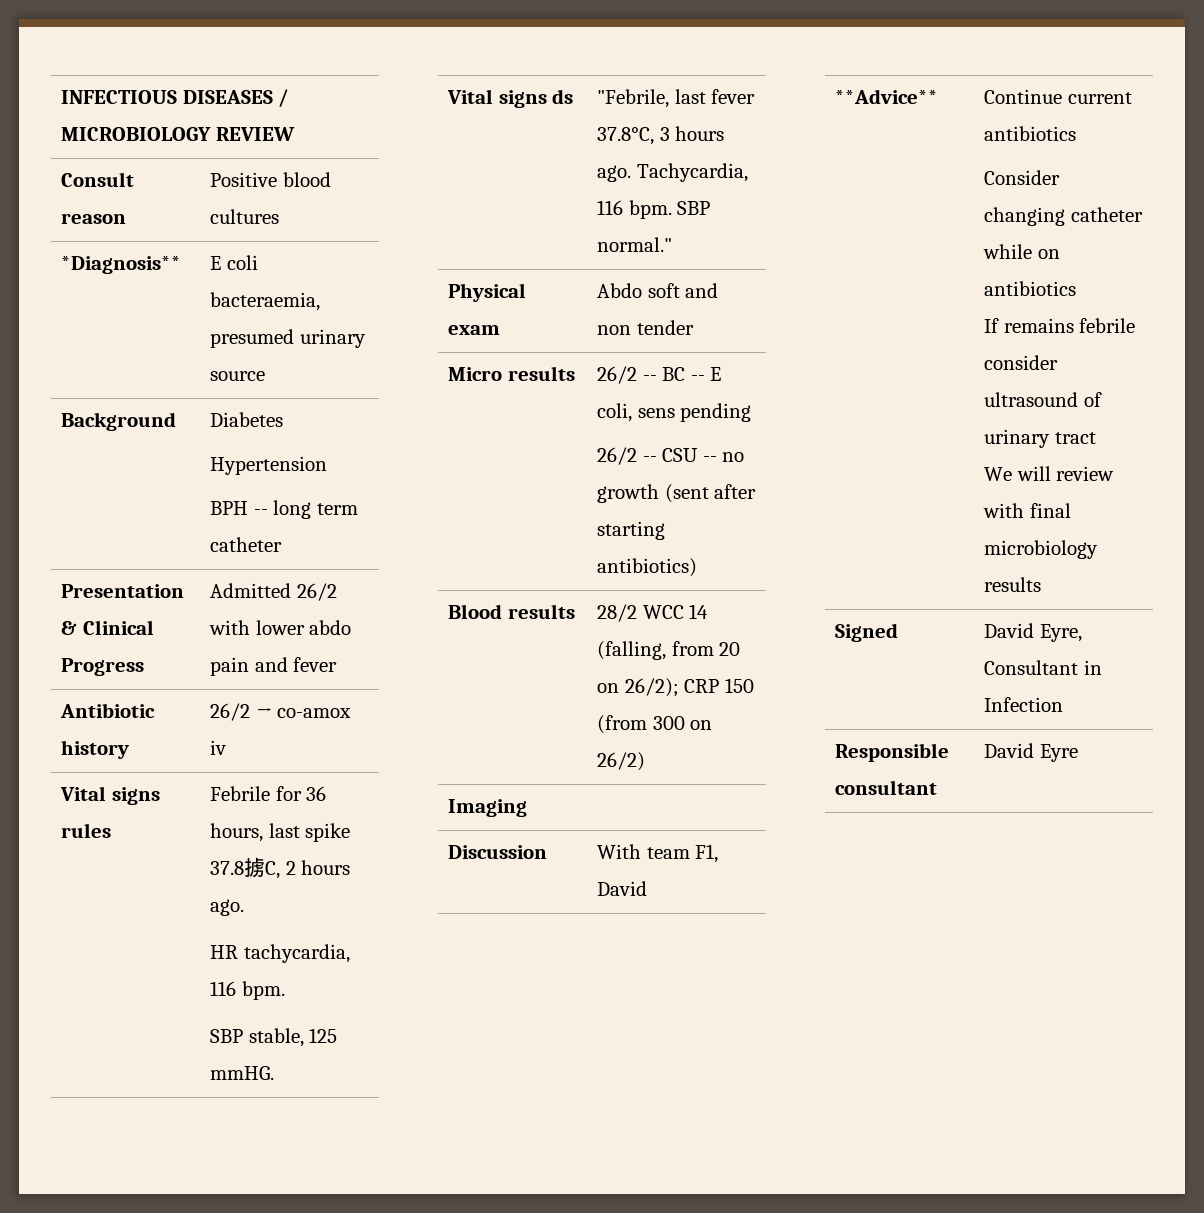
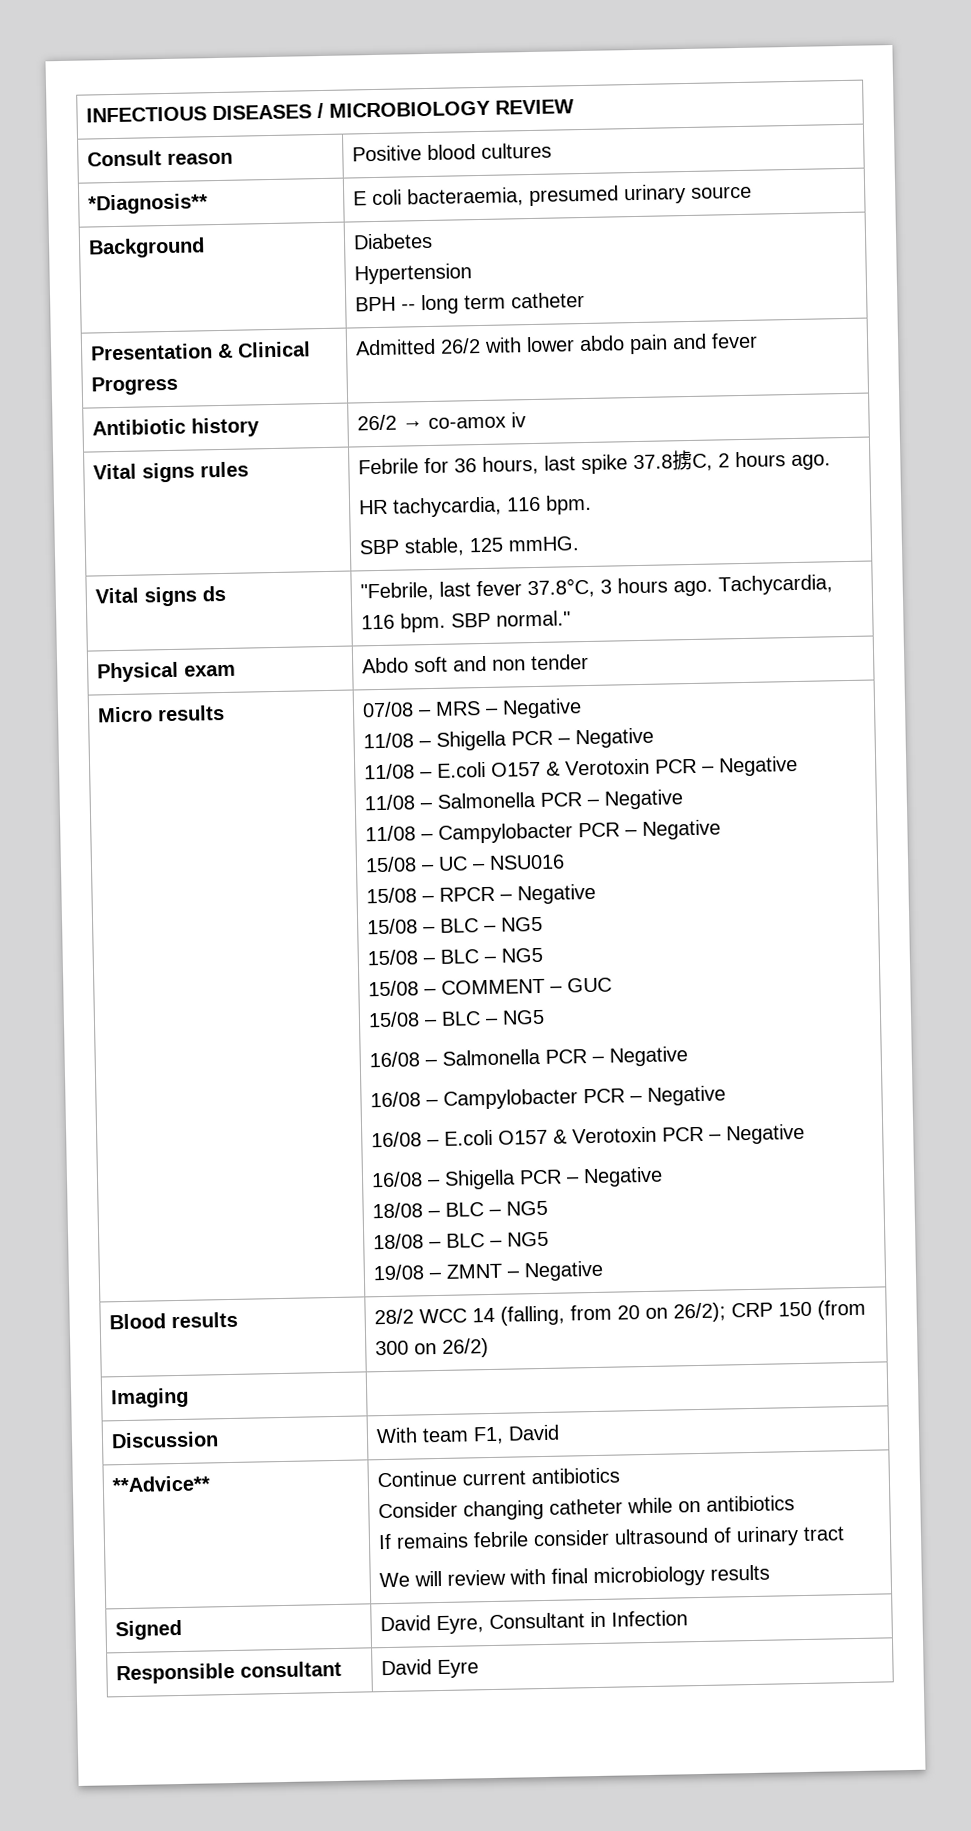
[597,366,722,384] [597,403,752,422] [597,447,745,465] [597,484,757,503] [597,521,666,540] [597,558,698,577] 26/2 -- BC -- E coli, sens pending // 26/2 -- CSU -- no growth (sent after starting antibiotics) -> [362,698,583,719] [363,727,655,751] [364,755,799,780] [364,789,684,811] [365,819,722,844] [365,854,566,873] [366,883,597,905] [367,916,544,935] [367,947,544,966] [368,977,613,997] [368,1009,546,1028] [369,1046,689,1068] [370,1085,727,1110] [371,1123,806,1148] [371,1166,664,1190] [372,1200,549,1219] [373,1231,550,1250] [373,1260,605,1282] 07/08 – MRS – Negative // 11/08 – Shigella PCR – Negative // 11/08 – E.coli O157 & Verotoxin PCR – Negative // 11/08 – Salmonella PCR – Negative // 11/08 – Campylobacter PCR – Negative // 15/08 – UC – NSU016 // 15/08 – RPCR – Negative // 15/08 – BLC – NG5 // 15/08 – BLC – NG5 // 15/08 – COMMENT – GUC // 15/08 – BLC – NG5 // 16/08 – Salmonella PCR – Negative // 16/08 – Campylobacter PCR – Negative // 16/08 – E.coli O157 & Verotoxin PCR – Negative // 16/08 – Shigella PCR – Negative // 18/08 – BLC – NG5 // 18/08 – BLC – NG5 // 19/08 – ZMNT – Negative

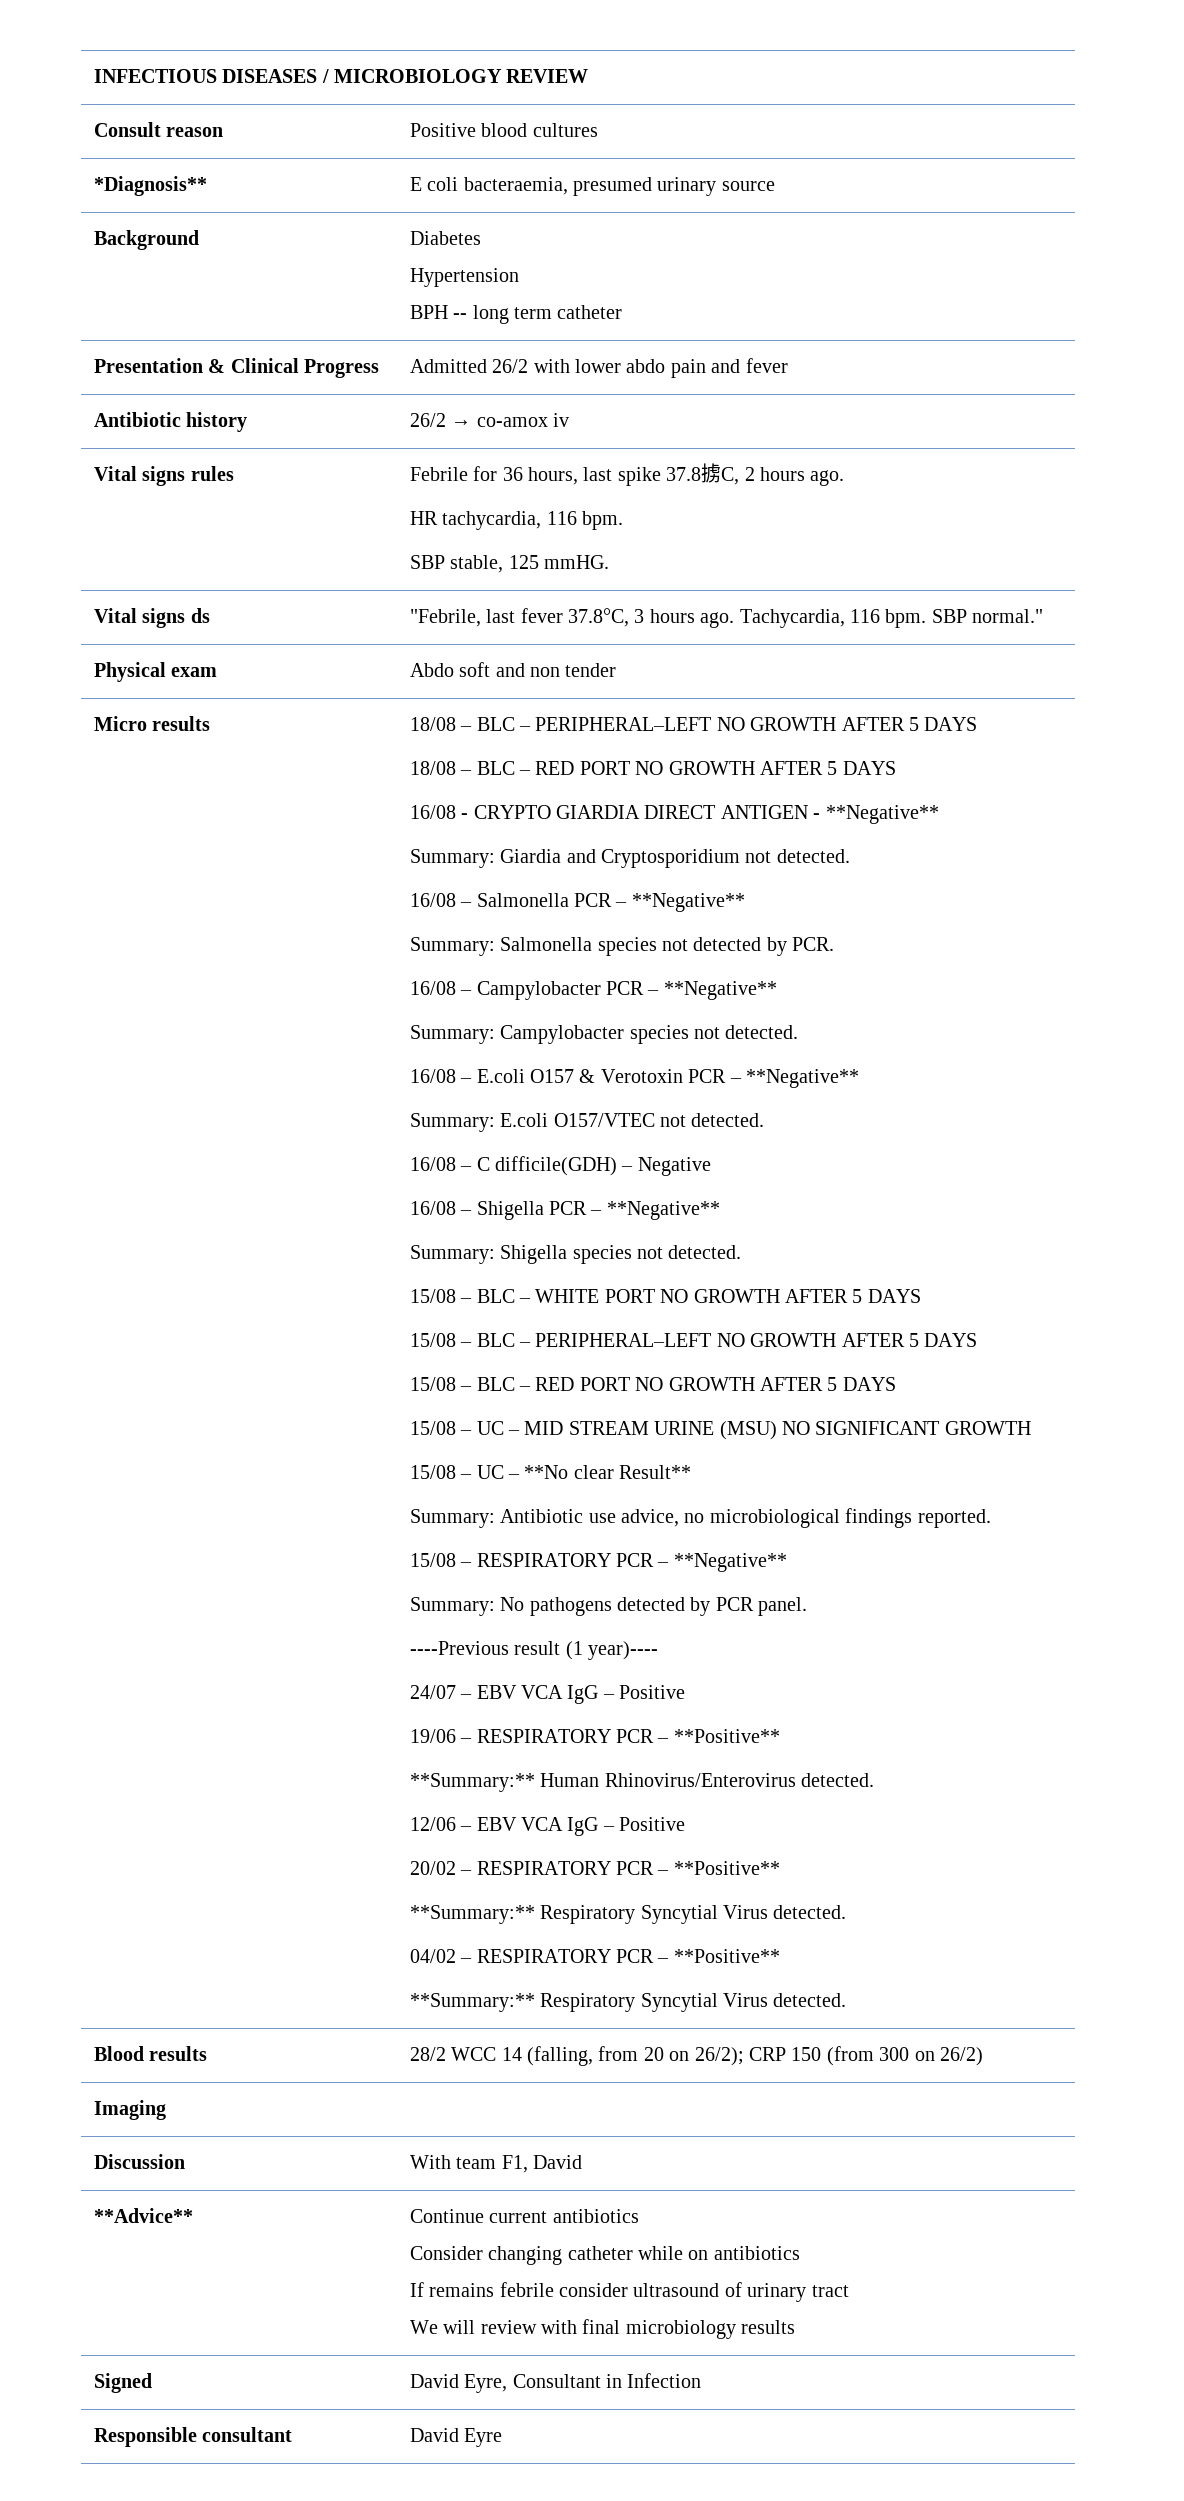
[362,698,583,719] [363,727,655,751] [364,755,799,780] [364,789,684,811] [365,819,722,844] [365,854,566,873] [366,883,597,905] [367,916,544,935] [367,947,544,966] [368,977,613,997] [368,1009,546,1028] 07/08 – MRS – Negative // 11/08 – Shigella PCR – Negative // 11/08 – E.coli O157 & Verotoxin PCR – Negative // 11/08 – Salmonella PCR – Negative // 11/08 – Campylobacter PCR – Negative // 15/08 – UC – NSU016 // 15/08 – RPCR – Negative // 15/08 – BLC – NG5 // 15/08 – BLC – NG5 // 15/08 – COMMENT – GUC // 15/08 – BLC – NG5 -> [409,717,978,731] [409,761,896,775] [409,805,939,824] [409,849,850,868] 18/08 – BLC – PERIPHERAL–LEFT NO GROWTH AFTER 5 DAYS // 18/08 – BLC – RED PORT NO GROWTH AFTER 5 DAYS // 16/08 - CRYPTO GIARDIA DIRECT ANTIGEN - **Negative** // Summary: Giardia and Cryptosporidium not detected.
[609,1046,689,1067] Negative -> [631,893,745,912] [409,937,835,956] **Negative** // Summary: Salmonella species not detected by PCR.
[647,1085,727,1106] Negative -> [663,981,777,1000] [409,1025,799,1044] **Negative** // Summary: Campylobacter species not detected.
(723, 1137) none -> [745,1069,859,1088] [409,1113,765,1132] [409,1156,634,1176] **Negative** // Summary: E.coli O157/VTEC not detected. // 16/08 – C difficile(GDH) –
[583,1166,664,1188] [372,1200,549,1219] [373,1231,550,1250] [373,1260,605,1282] Negative // 18/08 – BLC – NG5 // 18/08 – BLC – NG5 // 19/08 – ZMNT – Negative -> [606,1201,720,1220] [409,1245,742,1264] [409,1289,921,1303] [409,1333,978,1347] [409,1377,896,1391] [409,1421,1031,1440] [409,1465,692,1479] [409,1508,991,1528] [409,1553,787,1572] [409,1597,808,1616] [409,1641,658,1660] [409,1685,686,1704] [409,1729,780,1743] [409,1773,874,1792] [409,1817,686,1836] [409,1861,780,1875] [409,1905,847,1924] [409,1949,780,1963] [409,1993,847,2012] **Negative** // Summary: Shigella species not detected. // 15/08 – BLC – WHITE PORT NO GROWTH AFTER 5 DAYS // 15/08 – BLC – PERIPHERAL–LEFT NO GROWTH AFTER 5 DAYS // 15/08 – BLC – RED PORT NO GROWTH AFTER 5 DAYS // 15/08 – UC – MID STREAM URINE (MSU) NO SIGNIFICANT GROWTH // 15/08 – UC – **No clear Result** // Summary: Antibiotic use advice, no microbiological findings reported. // 15/08 – RESPIRATORY PCR – **Negative** // Summary: No pathogens detected by PCR panel. // ----Previous result (1 year)---- // 24/07 – EBV VCA IgG – Positive // 19/06 – RESPIRATORY PCR – **Positive** // **Summary:** Human Rhinovirus/Enterovirus detected. // 12/06 – EBV VCA IgG – Positive // 20/02 – RESPIRATORY PCR – **Positive** // **Summary:** Respiratory Syncytial Virus detected. // 04/02 – RESPIRATORY PCR – **Positive** // **Summary:** Respiratory Syncytial Virus detected.

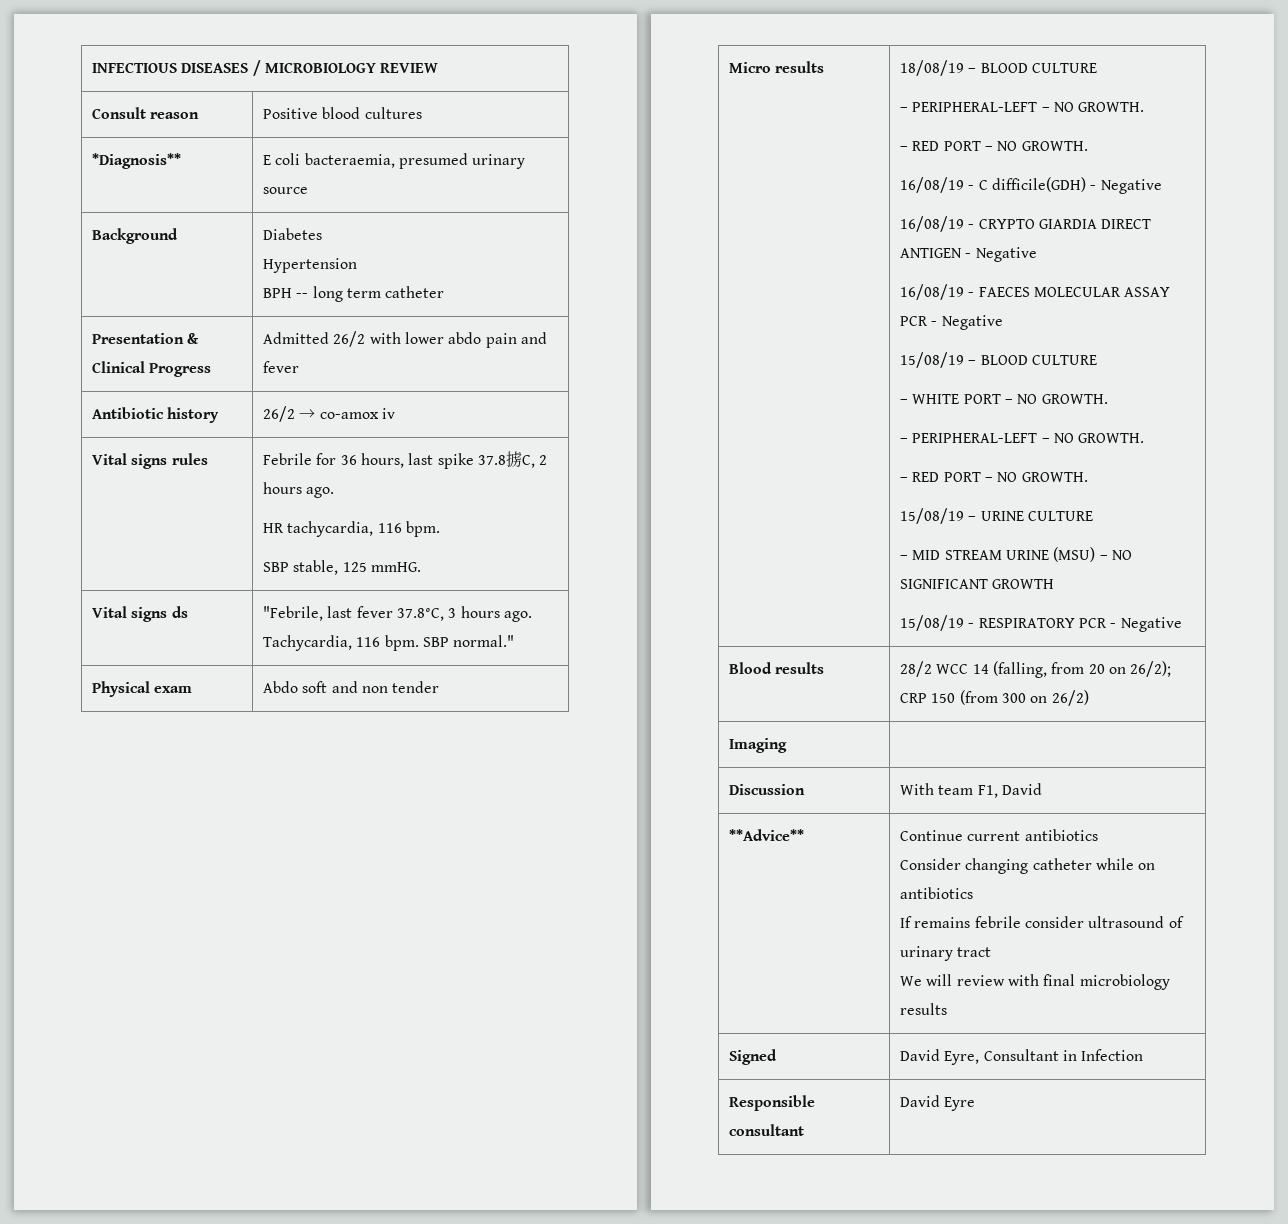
[409,717,978,731] [409,761,896,775] [409,805,456,819] 18/08 – BLC – PERIPHERAL–LEFT NO GROWTH AFTER 5 DAYS // 18/08 – BLC – RED PORT NO GROWTH AFTER 5 DAYS // 16/08 -> [899,60,1097,76] [899,102,1145,112] [899,141,1088,151] [899,177,1162,194] [899,216,964,232] 18/08/19 – BLOOD CULTURE // – PERIPHERAL-LEFT – NO GROWTH. // – RED PORT – NO GROWTH. // 16/08/19 - C difficile(GDH) - Negative // 16/08/19
[825,805,939,824] [409,849,850,868] [409,893,745,912] [409,937,835,956] [409,981,777,1000] [409,1025,799,1044] [409,1069,859,1088] [409,1113,765,1132] [409,1156,711,1176] [409,1201,720,1220] [409,1245,742,1264] [409,1289,921,1303] [409,1333,978,1347] [409,1377,896,1391] [409,1421,504,1435] **Negative** // Summary: Giardia and Cryptosporidium not detected. // 16/08 – Salmonella PCR – **Negative** // Summary: Salmonella species not detected by PCR. // 16/08 – Campylobacter PCR – **Negative** // Summary: Campylobacter species not detected. // 16/08 – E.coli O157 & Verotoxin PCR – **Negative** // Summary: E.coli O157/VTEC not detected. // 16/08 – C difficile(GDH) – Negative // 16/08 – Shigella PCR – **Negative** // Summary: Shigella species not detected. // 15/08 – BLC – WHITE PORT NO GROWTH AFTER 5 DAYS // 15/08 – BLC – PERIPHERAL–LEFT NO GROWTH AFTER 5 DAYS // 15/08 – BLC – RED PORT NO GROWTH AFTER 5 DAYS // 15/08 – UC -> [975,247,1037,262] [899,284,1171,300] [899,315,1003,330] [899,352,1097,368] [899,394,1108,404] [899,433,1145,443] [899,472,1088,482] [899,508,1093,524] Negative // 16/08/19 - FAECES MOLECULAR ASSAY PCR - Negative // 15/08/19 – BLOOD CULTURE // – WHITE PORT – NO GROWTH. // – PERIPHERAL-LEFT – NO GROWTH. // – RED PORT – NO GROWTH. // 15/08/19 – URINE CULTURE //
(777, 1430) none -> [1099,555,1108,560] –
[409,1465,692,1479] [409,1508,991,1528] [409,1553,787,1572] [409,1597,808,1616] [409,1641,658,1660] [409,1685,686,1704] [409,1729,780,1743] [409,1773,874,1792] [409,1817,686,1836] [409,1861,780,1875] [409,1905,847,1924] [409,1949,780,1963] [409,1993,847,2012] 15/08 – UC – **No clear Result** // Summary: Antibiotic use advice, no microbiological findings reported. // 15/08 – RESPIRATORY PCR – **Negative** // Summary: No pathogens detected by PCR panel. // ----Previous result (1 year)---- // 24/07 – EBV VCA IgG – Positive // 19/06 – RESPIRATORY PCR – **Positive** // **Summary:** Human Rhinovirus/Enterovirus detected. // 12/06 – EBV VCA IgG – Positive // 20/02 – RESPIRATORY PCR – **Positive** // **Summary:** Respiratory Syncytial Virus detected. // 04/02 – RESPIRATORY PCR – **Positive** // **Summary:** Respiratory Syncytial Virus detected. -> [899,615,1182,632] 15/08/19 - RESPIRATORY PCR - Negative

